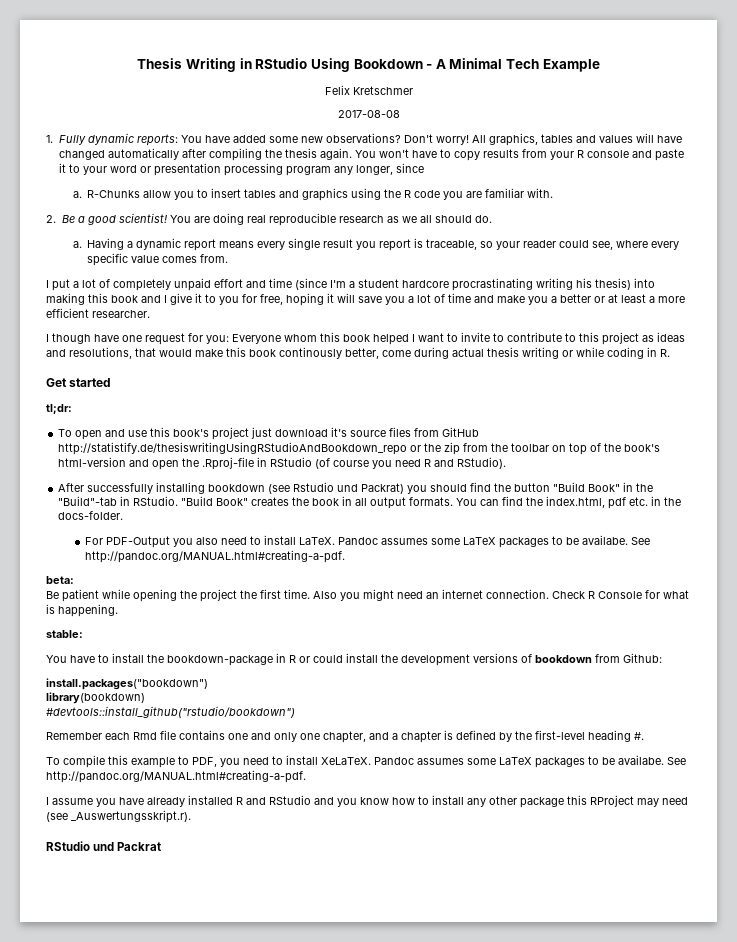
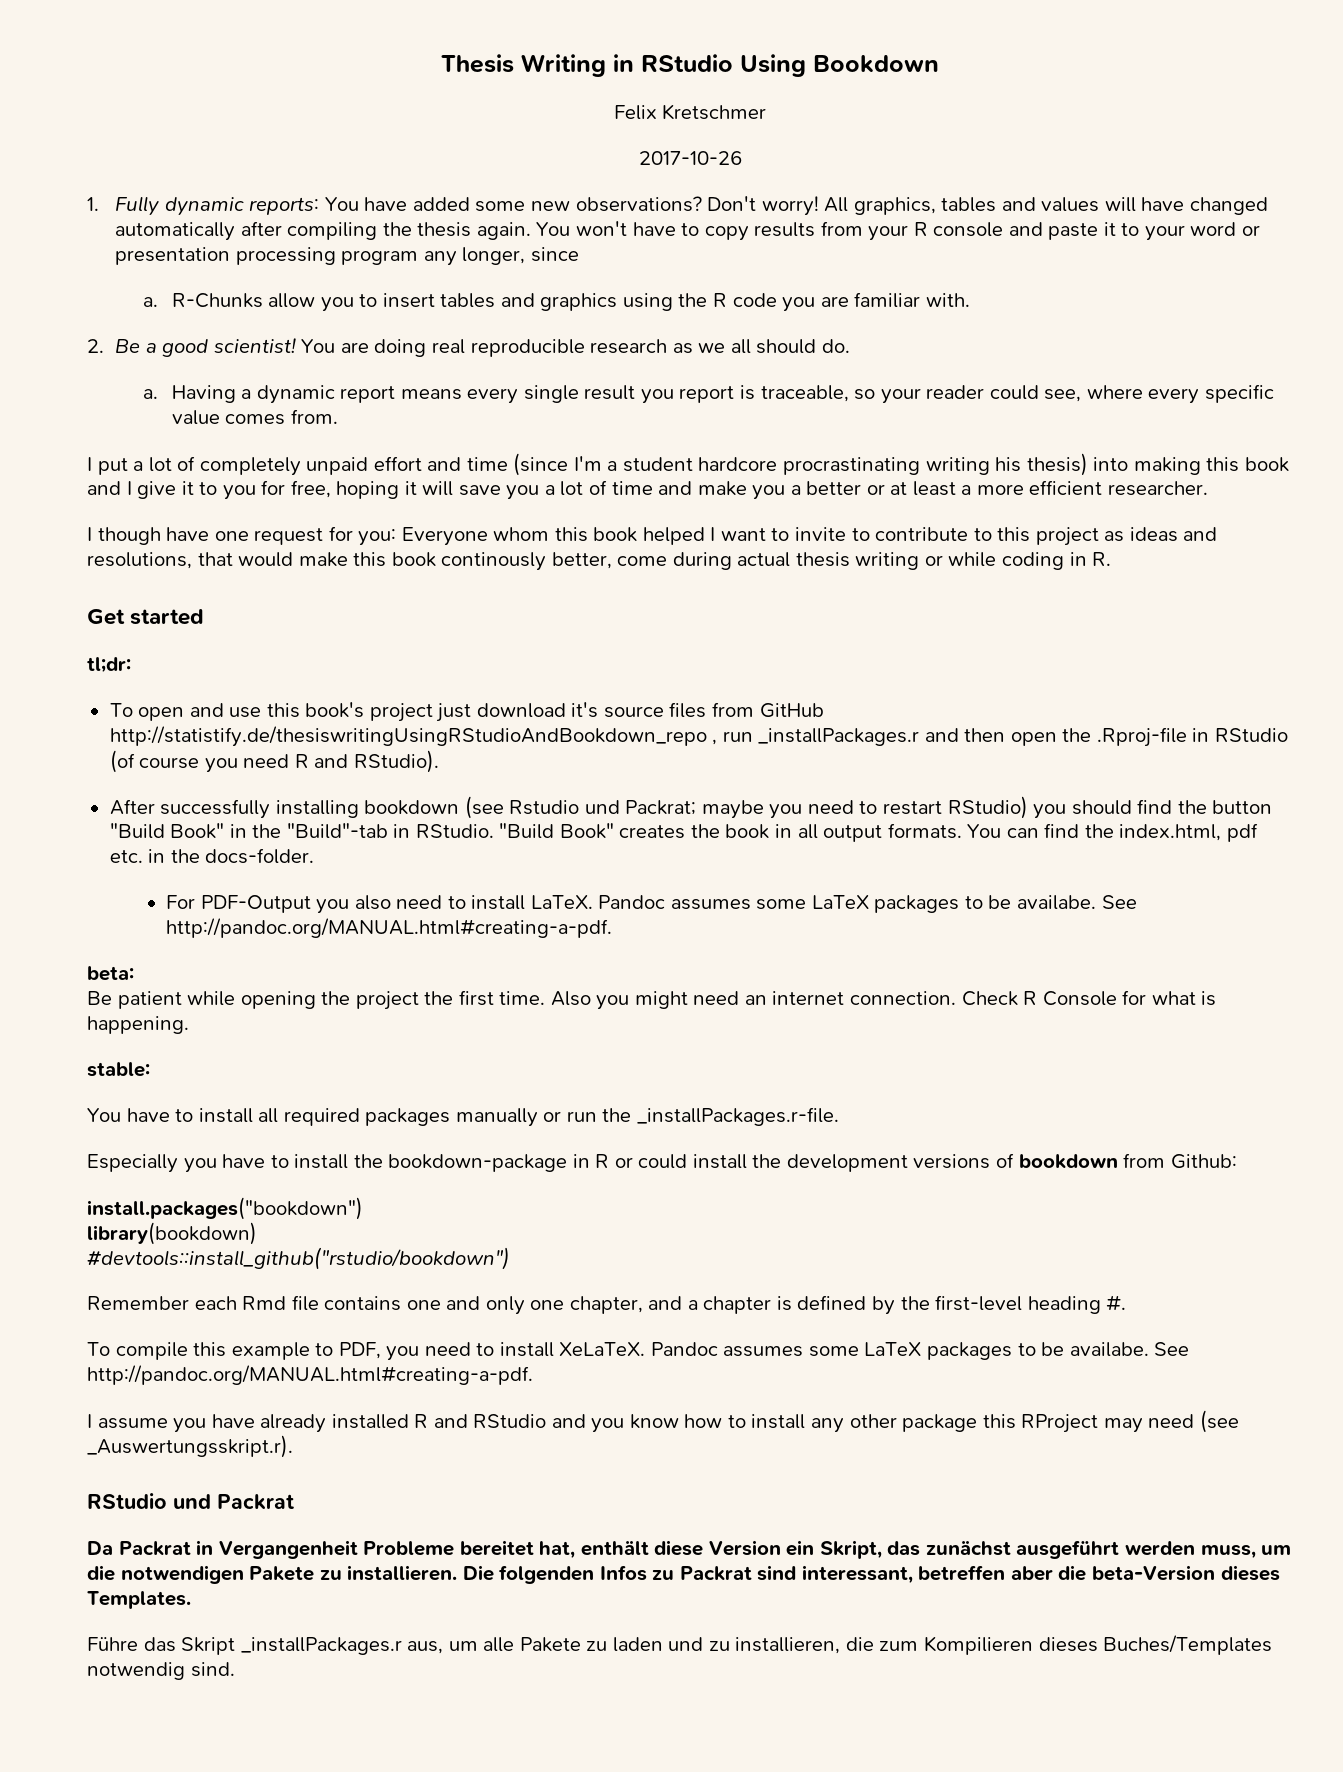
[426,58,600,72] - A Minimal Tech Example -> (939, 64) none
[337,110,400,118] 2017-08-08 -> [638,151,742,165] 2017-10-26
[410,442,661,455] [58,457,150,467] or the zip from the toolbar on top of the book's html-version and -> [712,728,1006,746] , run _installPackages.r and then
[361,483,405,494] Packrat) -> [625,796,1028,819] Packrat; maybe you need to restart RStudio)
(144, 658) none -> [258,1107,839,1127] [87,1154,349,1173] all required packages manually or run the _installPackages.r-file. // Especially you have to install
(162, 846) none -> [87,1540,1292,1559] [87,1565,1280,1584] [87,1591,191,1609] [87,1635,1273,1655] [87,1662,235,1680] // Da Packrat in Vergangenheit Probleme bereitet hat, enthält diese Version ein Skript, das zunächst ausgeführt werden muss, um die notwendigen Pakete zu installieren. Die folgenden Infos zu Packrat sind interessant, betreffen aber die beta-Version dieses Templates. // Führe das Skript _installPackages.r aus, um alle Pakete zu laden und zu installieren, die zum Kompilieren dieses Buches/Templates notwendig sind.

